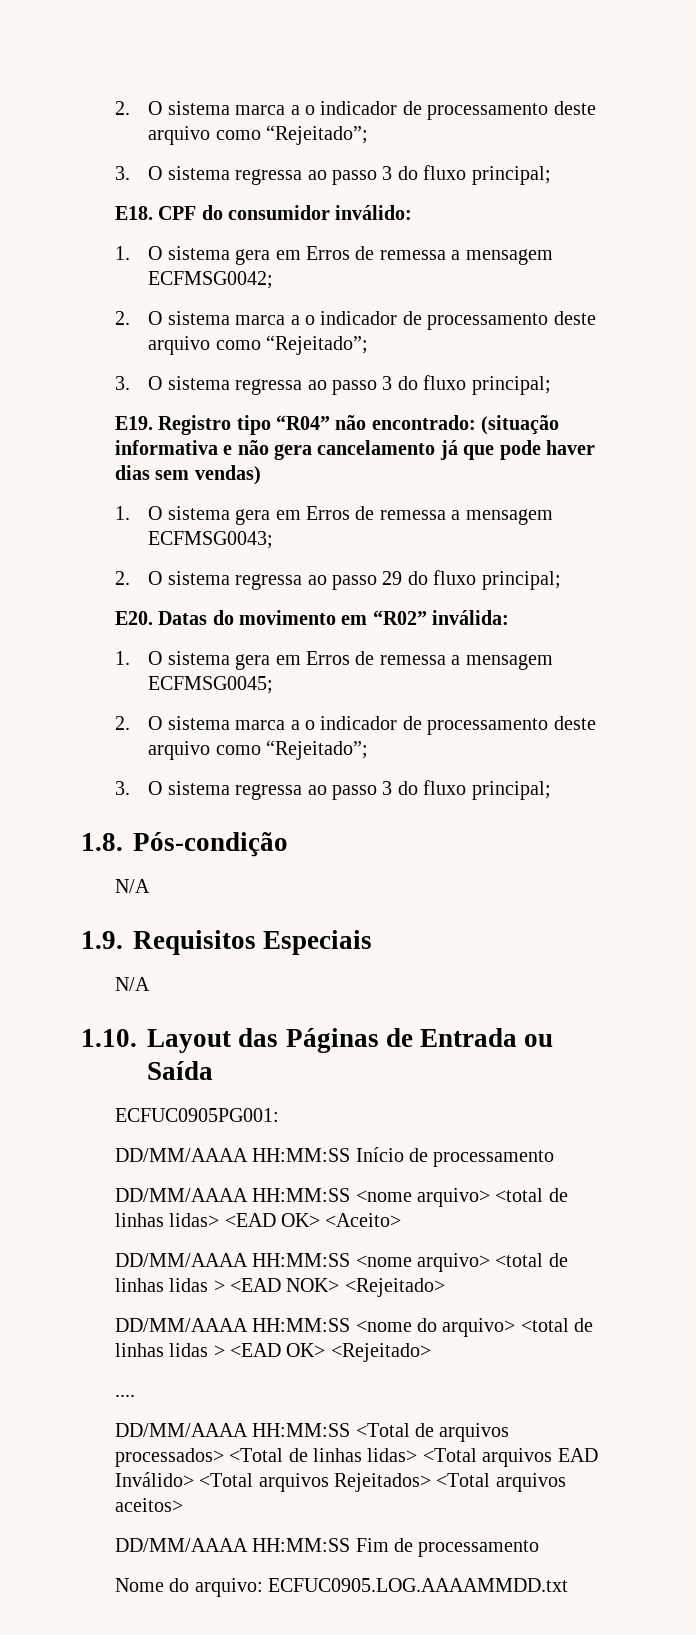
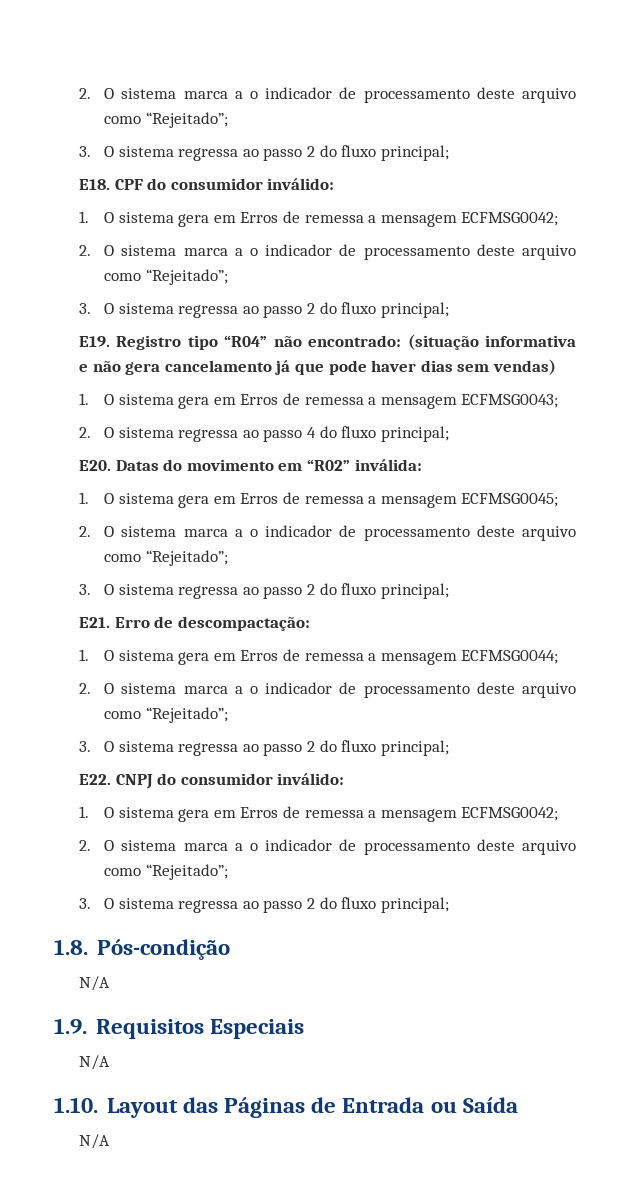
[382,166,393,180] 3 -> [307,146,316,157] 2
[382,376,393,390] 3 -> [307,303,316,314] 2
[382,571,403,585] 29 -> [307,427,317,438] 4
[382,781,393,795] 3 -> [307,583,449,599] [79,616,310,631] [79,649,559,665] [79,682,576,698] [104,707,228,723] [79,740,449,756] [79,773,345,789] [79,806,559,822] [79,839,576,855] [104,864,228,880] [79,898,316,913] 2 do fluxo principal; // E21. Erro de descompactação: // 1. O sistema gera em Erros de remessa a mensagem ECFMSG0044; // 2. O sistema marca a o indicador de processamento deste arquivo como “Rejeitado”; // 3. O sistema regressa ao passo 2 do fluxo principal; // E22. CNPJ do consumidor inválido: // 1. O sistema gera em Erros de remessa a mensagem ECFMSG0042; // 2. O sistema marca a o indicador de processamento deste arquivo como “Rejeitado”; // 3. O sistema regressa ao passo 2
[114,1108,279,1122] [114,1147,555,1167] [114,1188,568,1207] [114,1213,402,1227] [114,1253,568,1272] [114,1278,445,1297] [114,1318,594,1337] [114,1343,431,1362] [114,1394,135,1397] [114,1423,510,1442] [114,1448,598,1467] [114,1472,566,1492] [114,1498,183,1512] [114,1538,540,1557] [114,1578,568,1597] ECFUC0905PG001: // DD/MM/AAAA HH:MM:SS Início de processamento // DD/MM/AAAA HH:MM:SS <nome arquivo> <total de linhas lidas> <EAD OK> <Aceito> // DD/MM/AAAA HH:MM:SS <nome arquivo> <total de linhas lidas > <EAD NOK> <Rejeitado> // DD/MM/AAAA HH:MM:SS <nome do arquivo> <total de linhas lidas > <EAD OK> <Rejeitado> // .... // DD/MM/AAAA HH:MM:SS <Total de arquivos processados> <Total de linhas lidas> <Total arquivos EAD Inválido> <Total arquivos Rejeitados> <Total arquivos aceitos> // DD/MM/AAAA HH:MM:SS Fim de processamento // Nome do arquivo: ECFUC0905.LOG.AAAAMMDD.txt -> [79,1134,111,1149] N/A

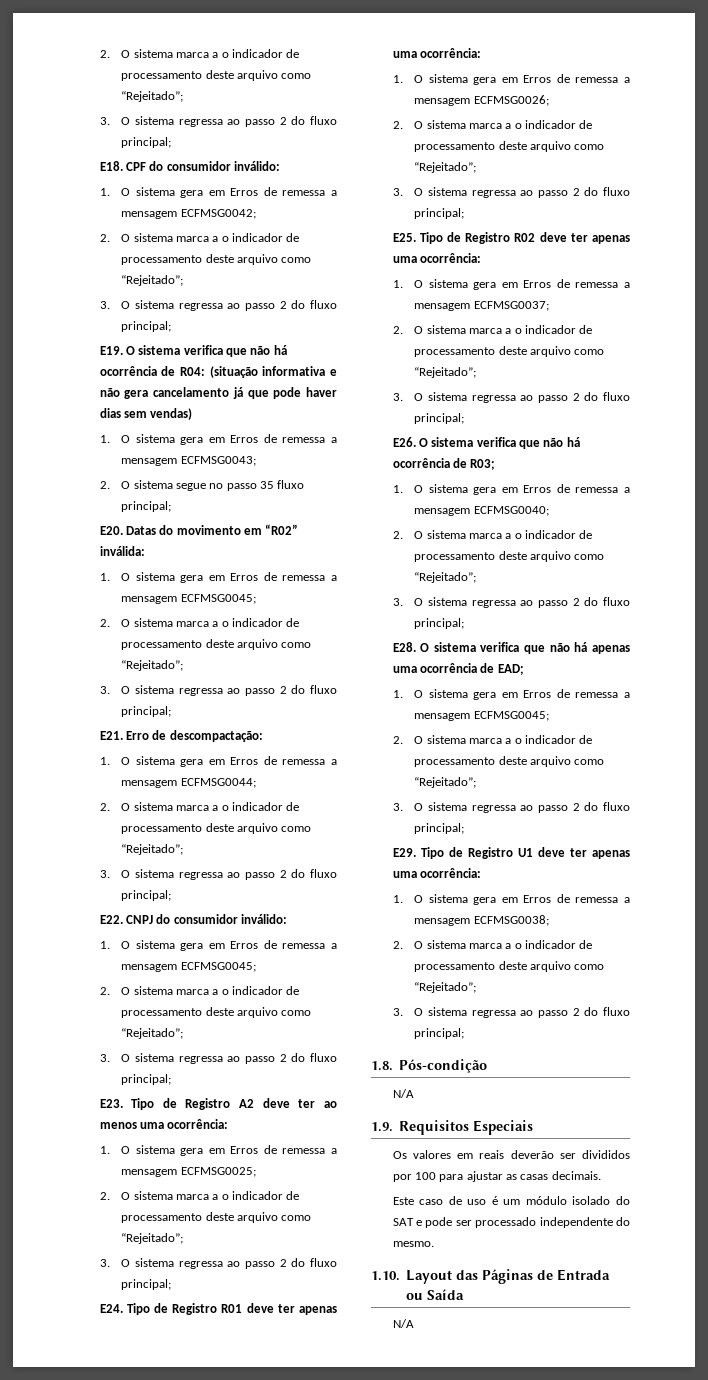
[116,335,402,350] Registro tipo “R04” não encontrado: -> [125,345,287,357] [99,366,205,376] O sistema verifica que não há ocorrência de R04:
[178,426,337,442] regressa ao passo 4 do -> [175,481,275,491] segue no passo 35
[461,807,559,821] ECFMSG0042; -> [180,962,256,972] [99,986,300,995] [121,1007,312,1018] [121,1028,184,1039] [99,1053,337,1064] [121,1074,172,1085] [99,1098,337,1110] [99,1119,229,1129] [99,1145,337,1156] [121,1167,256,1177] [99,1191,300,1200] [121,1212,312,1223] [121,1233,184,1244] [99,1258,337,1269] [121,1279,172,1290] [99,1303,337,1315] [392,48,481,58] [392,74,630,85] [414,95,549,106] [392,120,593,129] [414,141,605,152] [414,162,477,173] [392,187,630,198] [414,208,465,219] [392,232,630,244] [392,253,481,263] [392,279,630,290] [414,301,549,311] [392,325,593,334] [414,346,605,357] [414,367,477,378] [392,392,630,403] [414,413,465,424] [392,437,580,449] [392,458,496,470] [392,484,630,495] [414,506,549,516] [392,530,593,539] [414,551,605,562] [414,572,477,583] [392,597,630,608] [414,618,465,629] [392,642,630,654] [392,663,524,675] [392,689,630,700] [414,711,549,721] [392,735,593,744] [414,756,605,767] [414,777,477,788] [392,802,630,813] [414,823,465,834] [392,847,630,859] [392,868,481,878] [392,894,630,905] [414,915,549,926] ECFMSG0045; // 2. O sistema marca a o indicador de processamento deste arquivo como “Rejeitado”; // 3. O sistema regressa ao passo 2 do fluxo principal; // E23. Tipo de Registro A2 deve ter ao menos uma ocorrência: // 1. O sistema gera em Erros de remessa a mensagem ECFMSG0025; // 2. O sistema marca a o indicador de processamento deste arquivo como “Rejeitado”; // 3. O sistema regressa ao passo 2 do fluxo principal; // E24. Tipo de Registro R01 deve ter apenas uma ocorrência: // 1. O sistema gera em Erros de remessa a mensagem ECFMSG0026; // 2. O sistema marca a o indicador de processamento deste arquivo como “Rejeitado”; // 3. O sistema regressa ao passo 2 do fluxo principal; // E25. Tipo de Registro R02 deve ter apenas uma ocorrência: // 1. O sistema gera em Erros de remessa a mensagem ECFMSG0037; // 2. O sistema marca a o indicador de processamento deste arquivo como “Rejeitado”; // 3. O sistema regressa ao passo 2 do fluxo principal; // E26. O sistema verifica que não há ocorrência de R03; // 1. O sistema gera em Erros de remessa a mensagem ECFMSG0040; // 2. O sistema marca a o indicador de processamento deste arquivo como “Rejeitado”; // 3. O sistema regressa ao passo 2 do fluxo principal; // E28. O sistema verifica que não há apenas uma ocorrência de EAD; // 1. O sistema gera em Erros de remessa a mensagem ECFMSG0045; // 2. O sistema marca a o indicador de processamento deste arquivo como “Rejeitado”; // 3. O sistema regressa ao passo 2 do fluxo principal; // E29. Tipo de Registro U1 deve ter apenas uma ocorrência: // 1. O sistema gera em Erros de remessa a mensagem ECFMSG0038;
[79,1055,111,1070] N/A -> [392,1150,630,1159] [392,1171,601,1182] [392,1196,630,1205] [392,1217,630,1228] [392,1241,434,1247] Os valores em reais deverão ser divididos por 100 para ajustar as casas decimais. // Este caso de uso é um módulo isolado do SAT e pode ser processado independente do mesmo.

